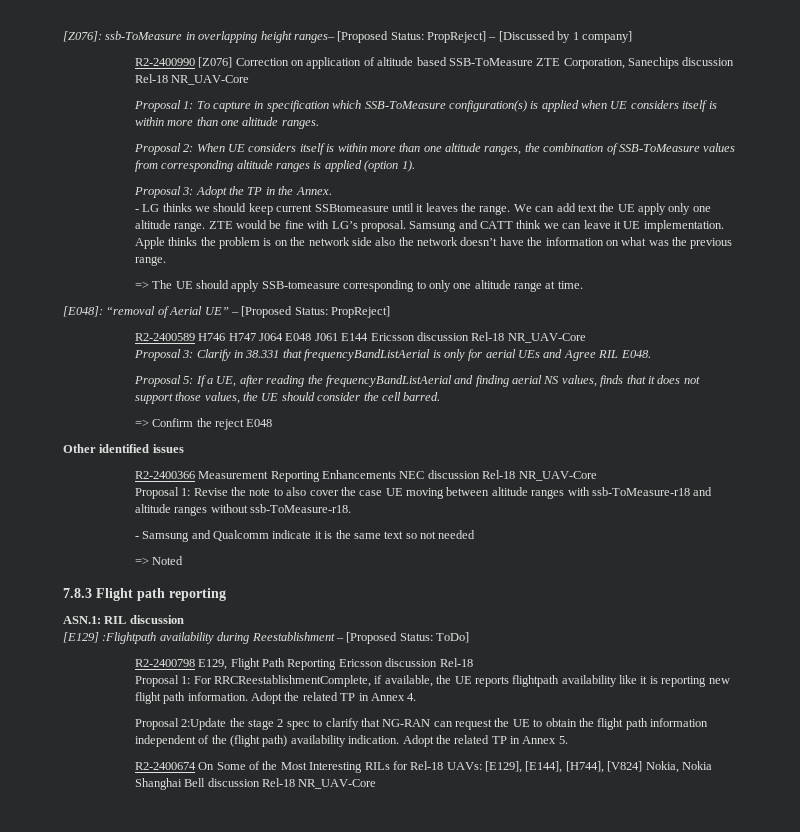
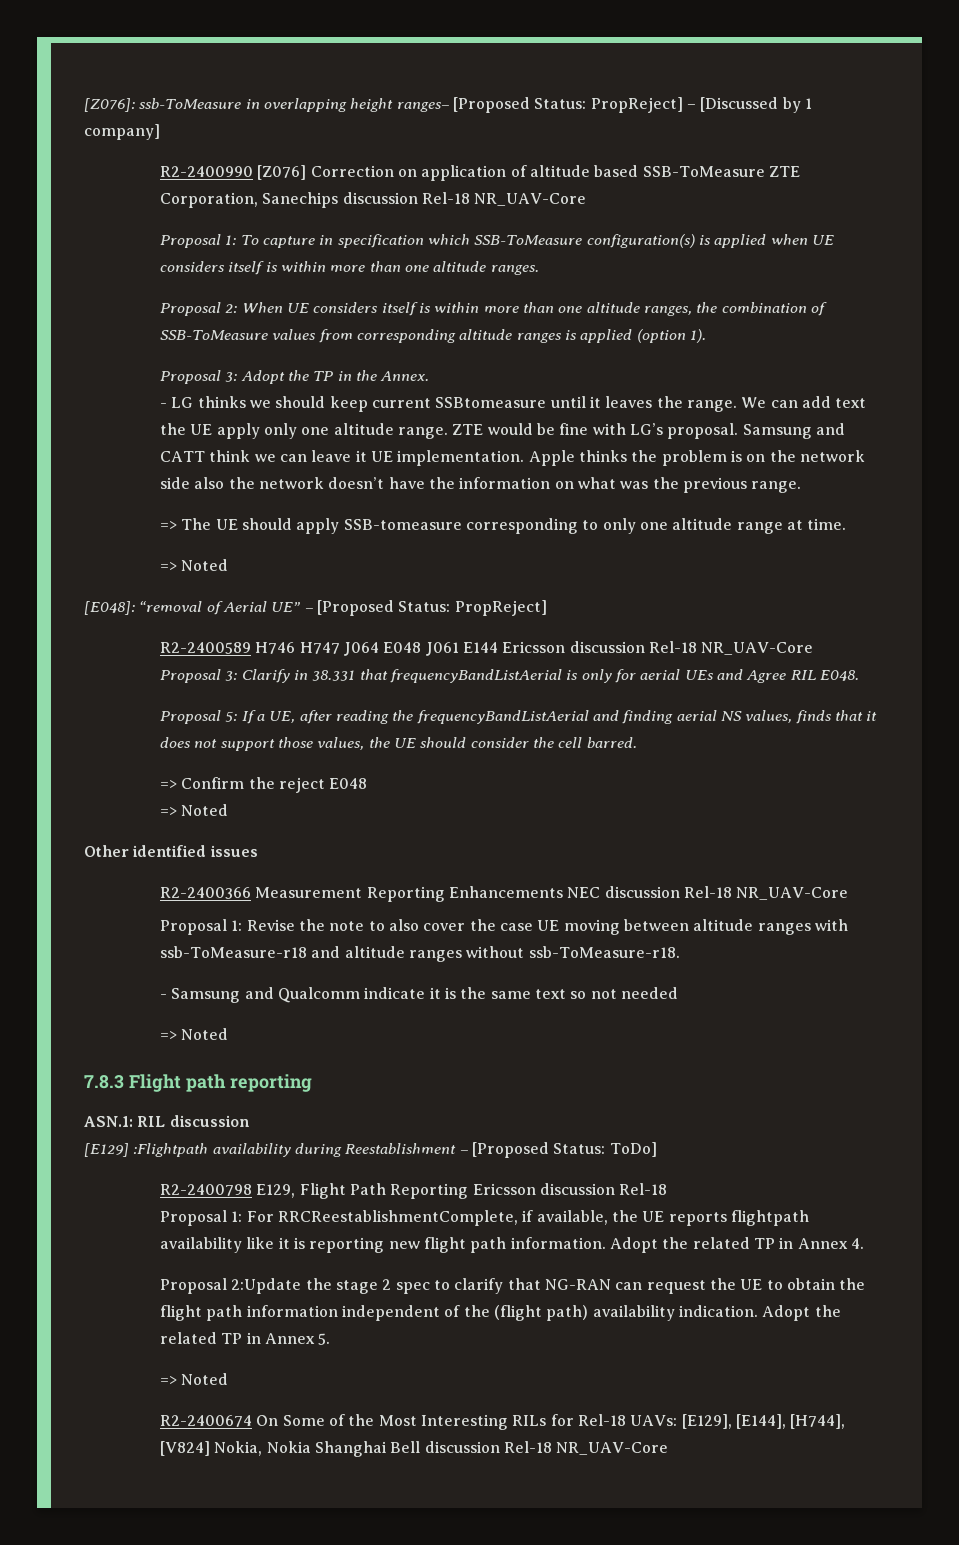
(583, 285) none -> [160,559,229,571] // => Noted
(273, 423) none -> [160,804,229,816] // => Noted
(568, 740) none -> [160,1373,229,1385] // => Noted

